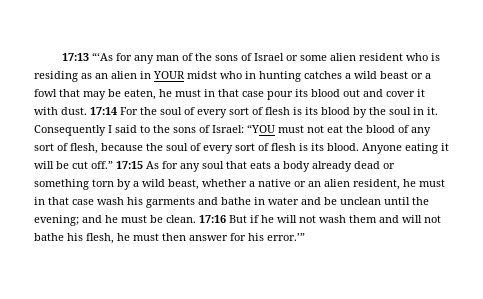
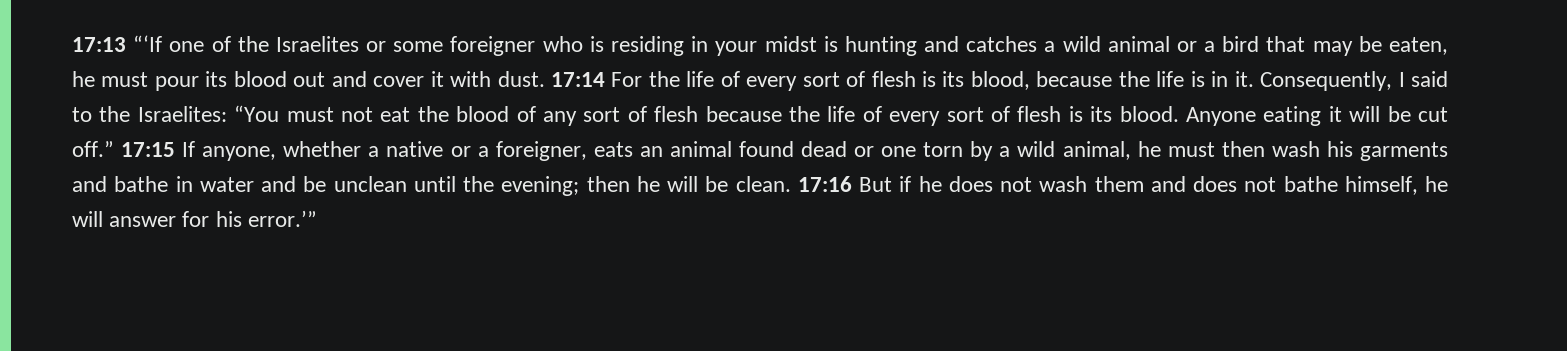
[92,52,441,64] [34,71,301,82] “‘As for any man of the sons of Israel or some alien resident who is residing as an alien in YOUR midst who in hunting -> [133,35,960,56] “‘If one of the Israelites or some foreigner who is residing in your midst is hunting and
[380,71,431,79] [34,89,57,97] beast or a fowl -> [1107,36,1260,52] animal or a bird
[204,89,264,97] in that case -> (149, 79) none
[160,107,411,118] soul of every sort of flesh is its blood by the soul -> [686,71,1205,91] life of every sort of flesh is its blood, because the life is
[34,125,106,136] Consequently -> [1260,71,1393,91] Consequently,
[173,124,275,133] sons of Israel: “YOU -> [137,105,280,122] Israelites: “You
[70,143,188,154] flesh, because the soul -> [654,106,856,122] flesh because the life
[146,161,352,172] As for any soul that eats a body already -> [182,141,794,161] If anyone, whether a native or a foreigner, eats an animal found
[34,179,89,190] something -> [881,146,917,157] one
[168,179,445,190] [34,197,94,205] beast, whether a native or an alien resident, he must in that case -> [1062,141,1265,160] animal, he must then
[82,215,147,223] and he must -> [586,176,698,192] then he will
[277,215,297,223] will -> [948,176,993,192] does
[402,215,422,223] will -> [1193,176,1237,192] does
[67,233,186,244] his flesh, he must then -> [1344,176,1448,195] [72,211,103,227] himself, he will

